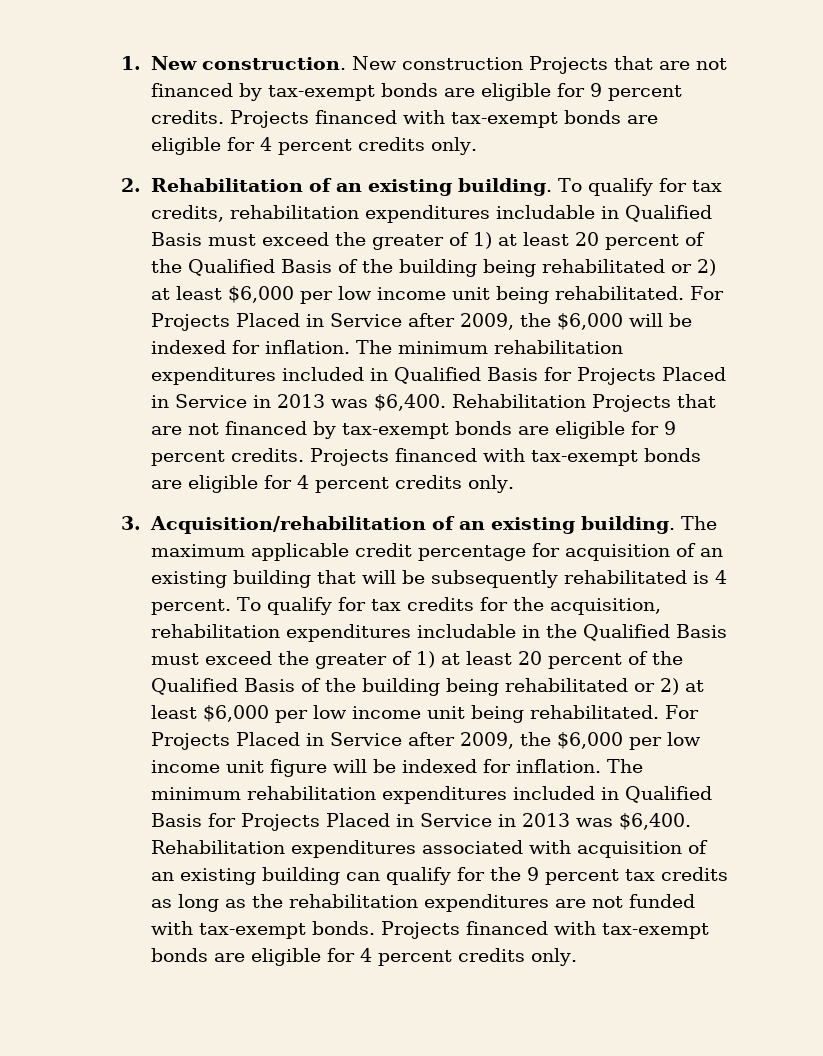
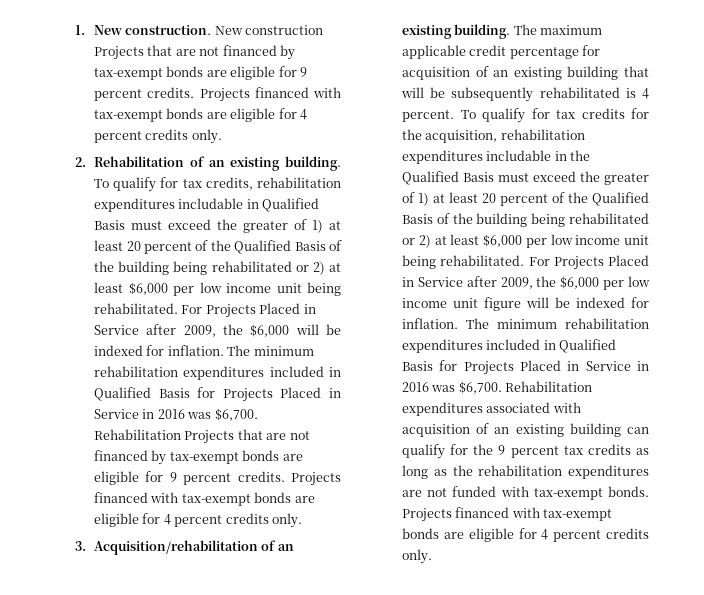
[276,394,446,411] 2013 was $6,400. -> [157,408,258,421] 2016 was $6,700.
[521,813,691,830] 2013 was $6,400. -> [402,381,502,394] 2016 was $6,700.

